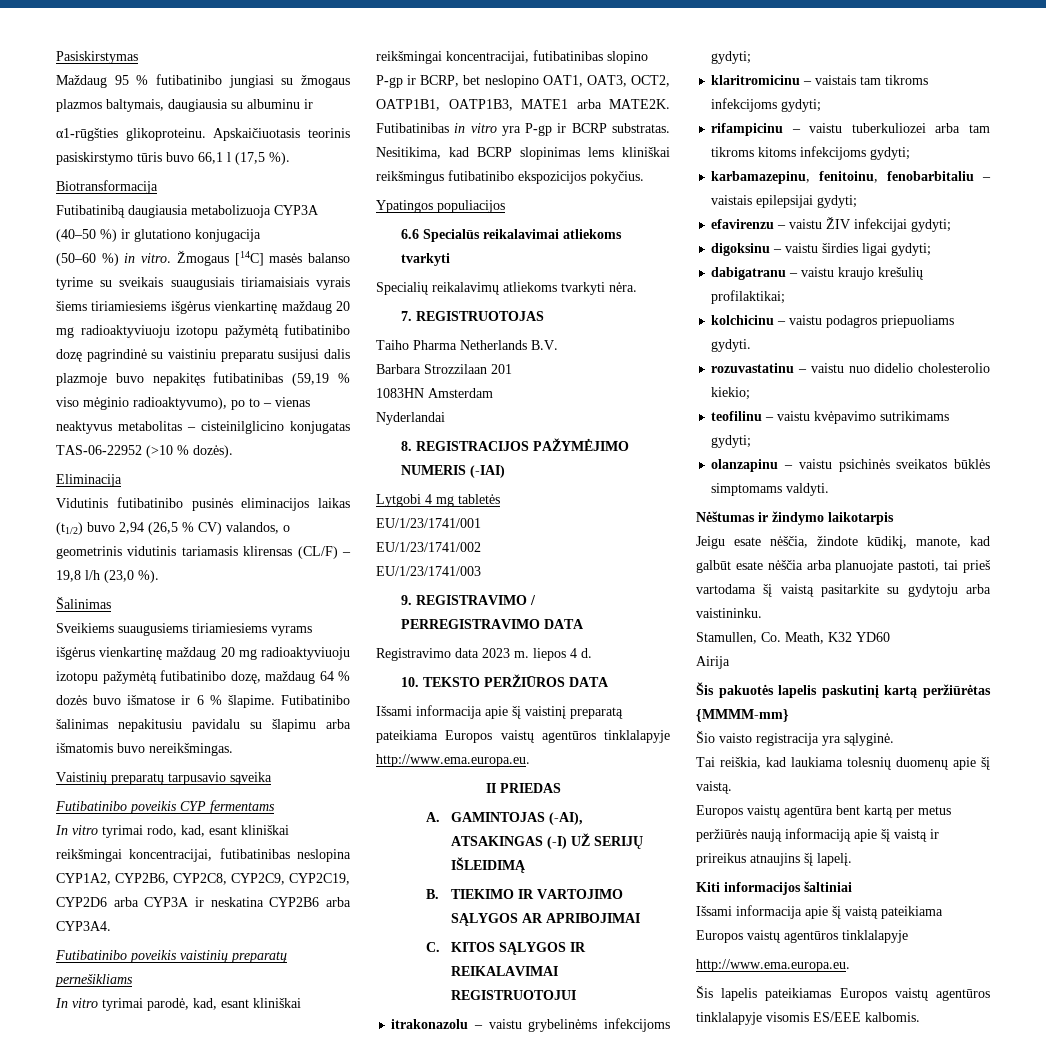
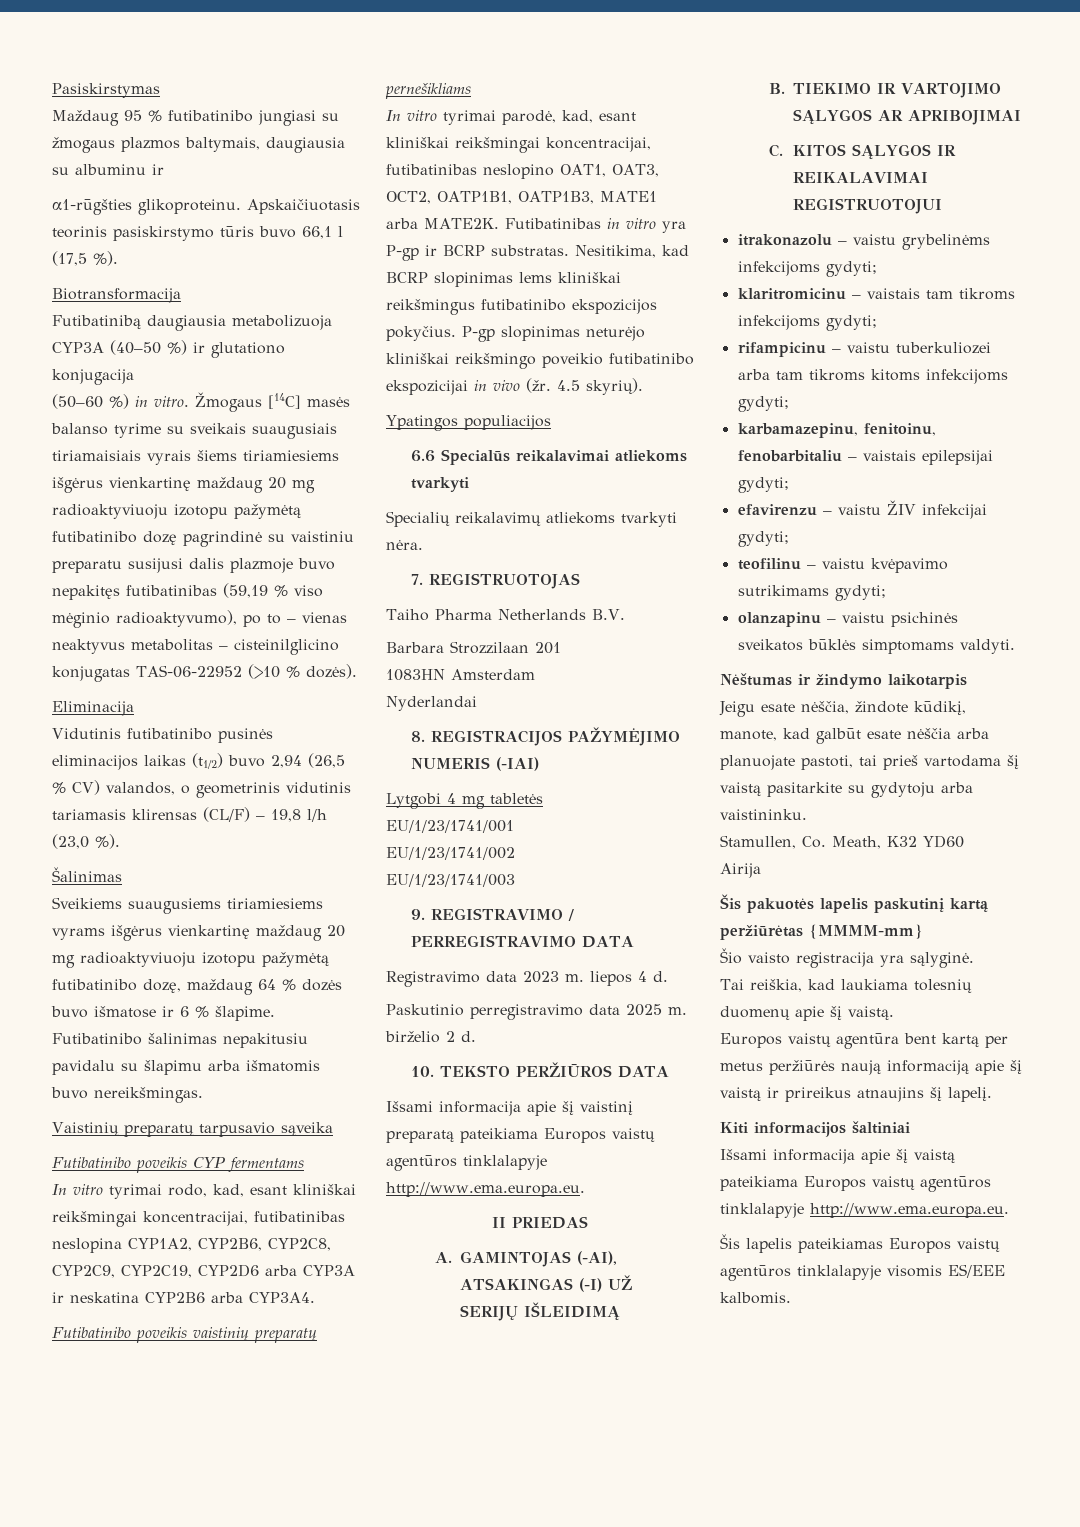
[607,51,648,64] [376,75,481,88] slopino P-gp ir BCRP, bet -> (477, 169) none
(644, 177) none -> [462,326,645,342] [386,353,694,369] [386,378,643,395] P-gp slopinimas neturėjo kliniškai reikšmingo poveikio futibatinibo ekspozicijai in vivo (žr. 4.5 skyrių).
(592, 653) none -> [386,1004,687,1020] [385,1031,476,1043] // Paskutinio perregistravimo data 2025 m. birželio 2 d.
[711,243,932,256] [711,267,924,280] [711,290,786,304] [711,315,955,328] [711,339,752,352] [711,363,990,373] [711,387,751,400] // digoksinu – vaistu širdies ligai gydyti; // dabigatranu – vaistu kraujo krešulių profilaktikai; // kolchicinu – vaistu podagros priepuoliams gydyti. // rozuvastatinu – vaistu nuo didelio cholesterolio kiekio; -> (789, 539) none
(908, 936) // -> (804, 1210) none

